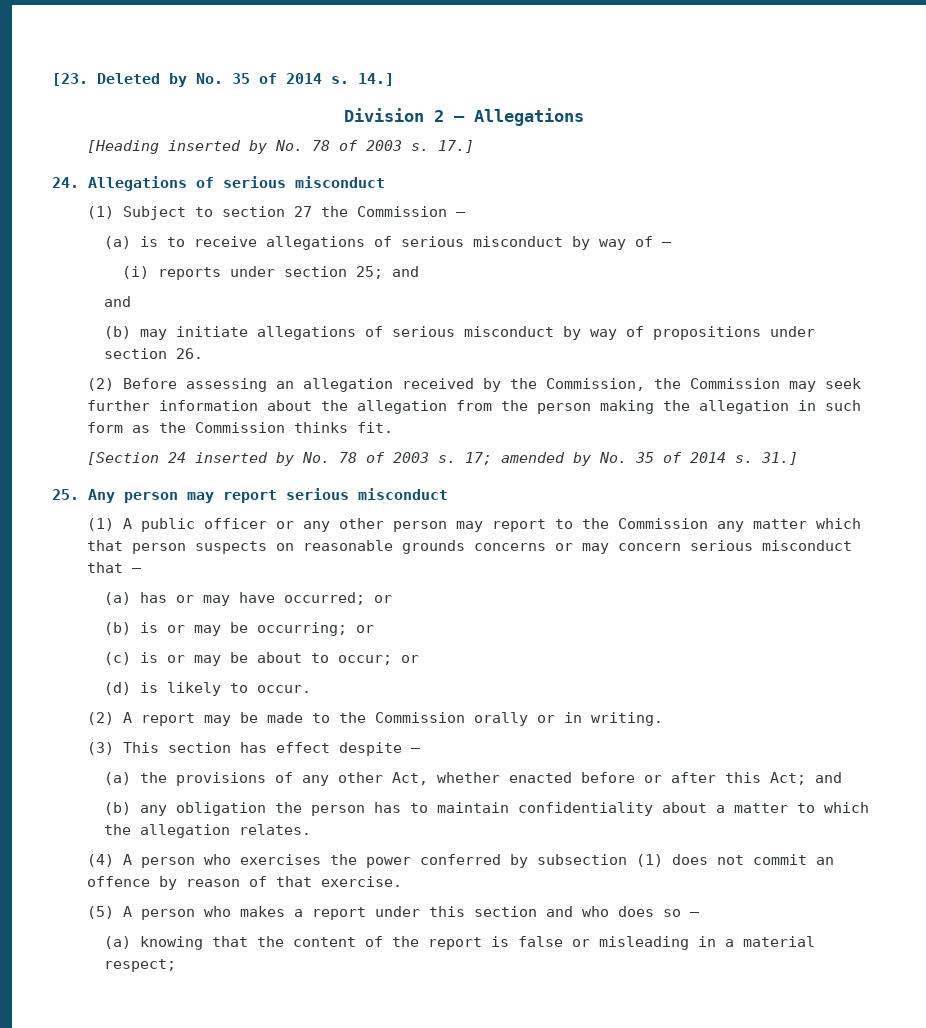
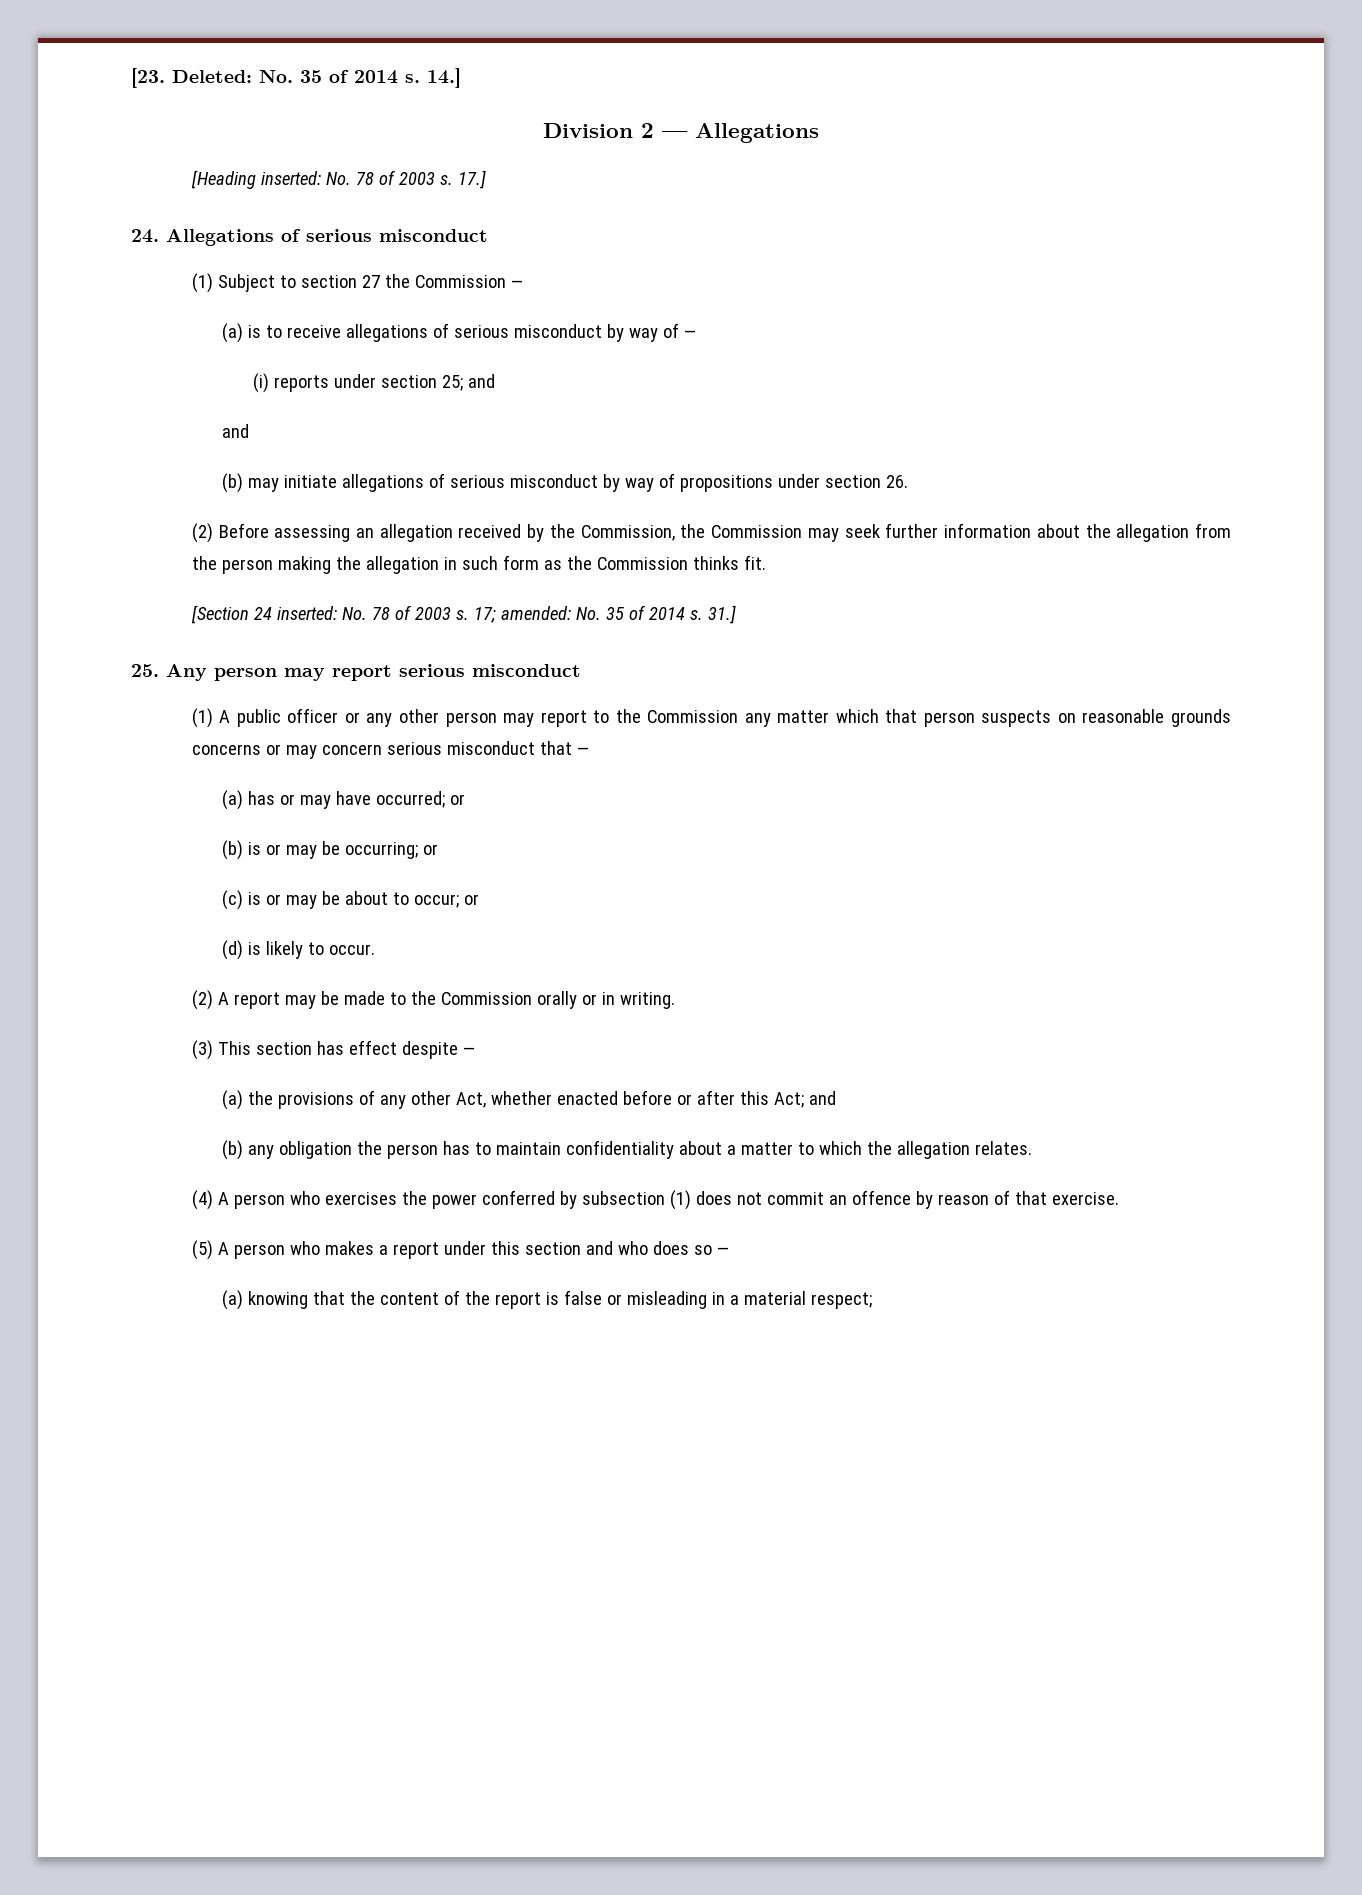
[97,73,187,87] Deleted by -> [172,70,252,83] Deleted:
[167,140,267,154] inserted by -> [260,171,321,185] inserted:
[194,452,294,466] inserted by -> [276,606,337,620] inserted:
[500,452,591,466] amended by -> [500,606,571,620] amended:

